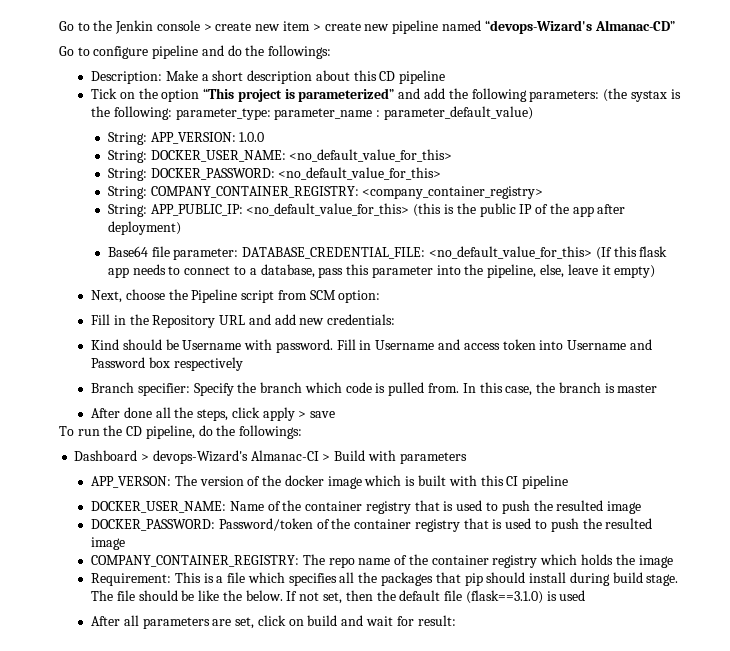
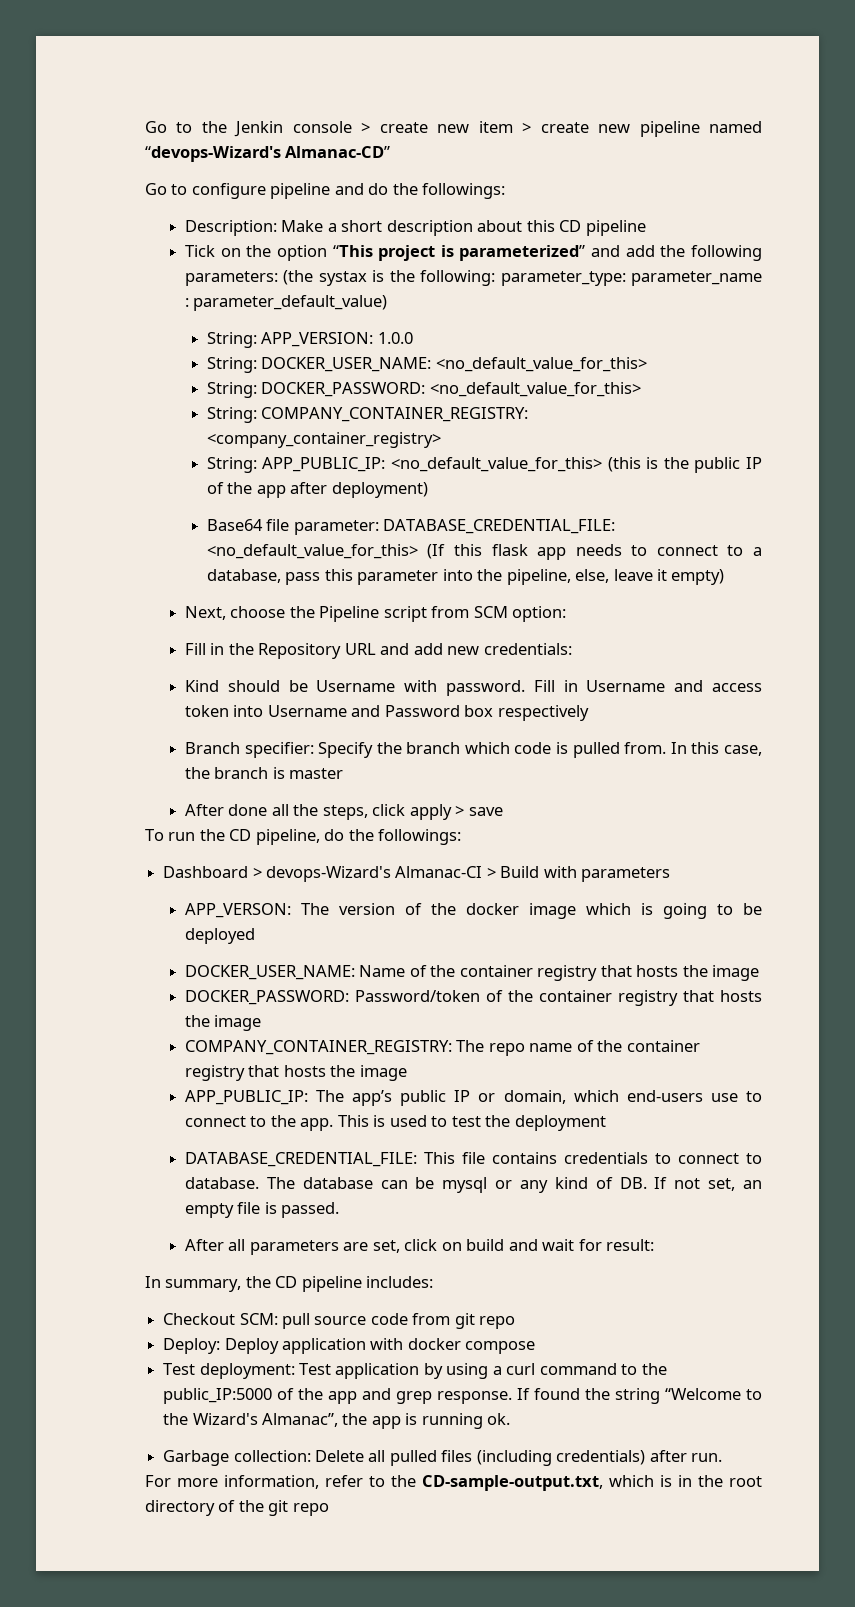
[418,475,569,489] built with this CI pipeline -> [662,903,763,919] [184,928,255,944] going to be deployed
[443,500,604,514] is used to push the resulted -> [636,965,708,977] hosts the
[492,518,653,532] is used to push the resulted -> [720,990,762,1002] [184,1015,210,1027] hosts the
[540,554,673,568] [91,572,679,586] [91,590,586,604] which holds the image // Requirement: This is a file which specifies all the packages that pip should install during build stage. The file should be like the below. If not set, then the default file (flask==3.1.0) is used -> [248,1065,407,1081] [184,1090,763,1106] [184,1115,606,1131] [184,1152,762,1167] [184,1177,762,1193] [184,1202,340,1218] that hosts the image // APP_PUBLIC_IP: The app’s public IP or domain, which end-users use to connect to the app. This is used to test the deployment // DATABASE_CREDENTIAL_FILE: This file contains credentials to connect to database. The database can be mysql or any kind of DB. If not set, an empty file is passed.
(456, 620) none -> [144,1276,434,1292] [163,1313,516,1329] [163,1338,536,1354] [163,1363,667,1379] [163,1388,762,1404] [163,1413,511,1429] [163,1450,723,1466] [144,1475,763,1491] [144,1500,329,1516] // In summary, the CD pipeline includes: // Checkout SCM: pull source code from git repo // Deploy: Deploy application with docker compose // Test deployment: Test application by using a curl command to the public_IP:5000 of the app and grep response. If found the string “Welcome to the Wizard's Almanac”, the app is running ok. // Garbage collection: Delete all pulled files (including credentials) after run. // For more information, refer to the CD-sample-output.txt, which is in the root directory of the git repo

